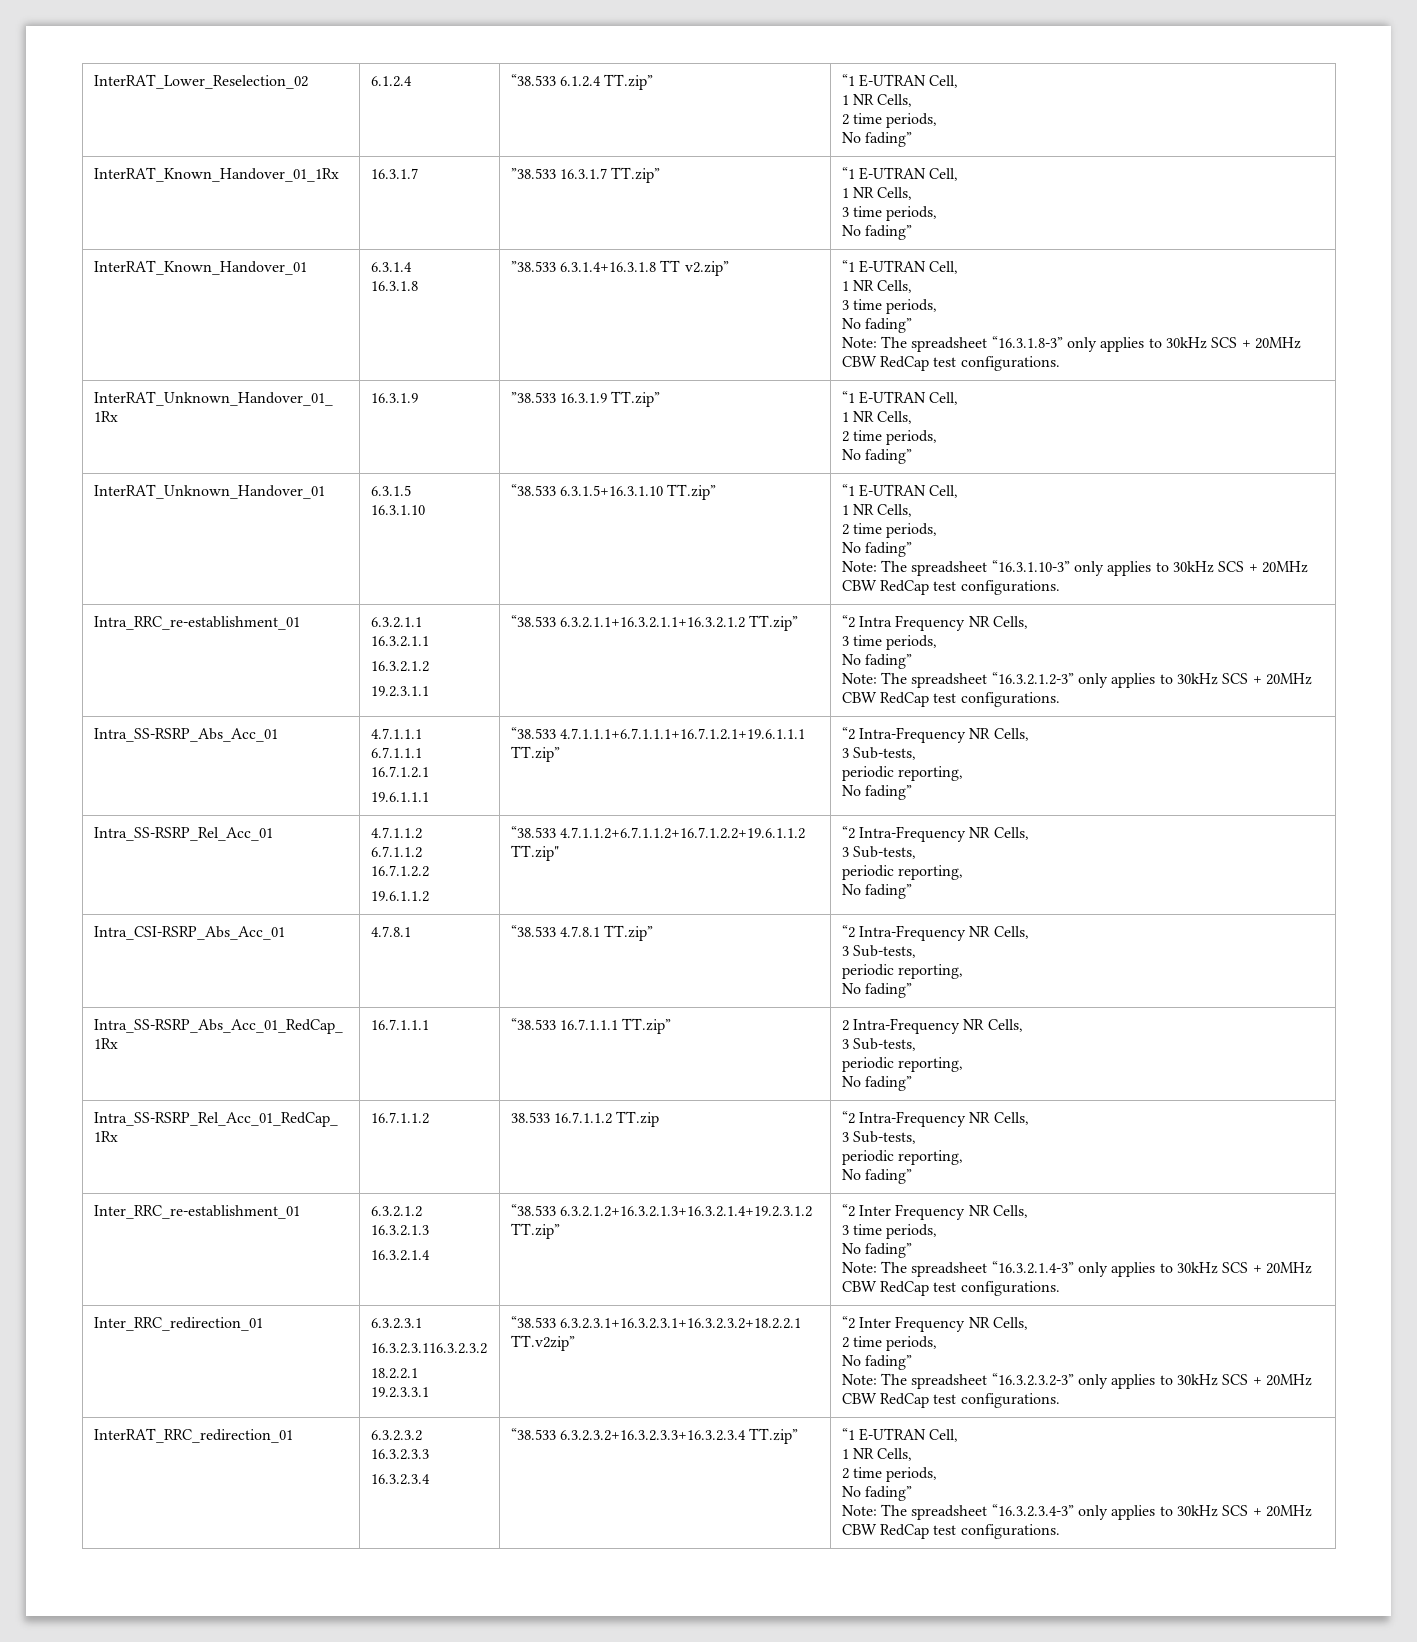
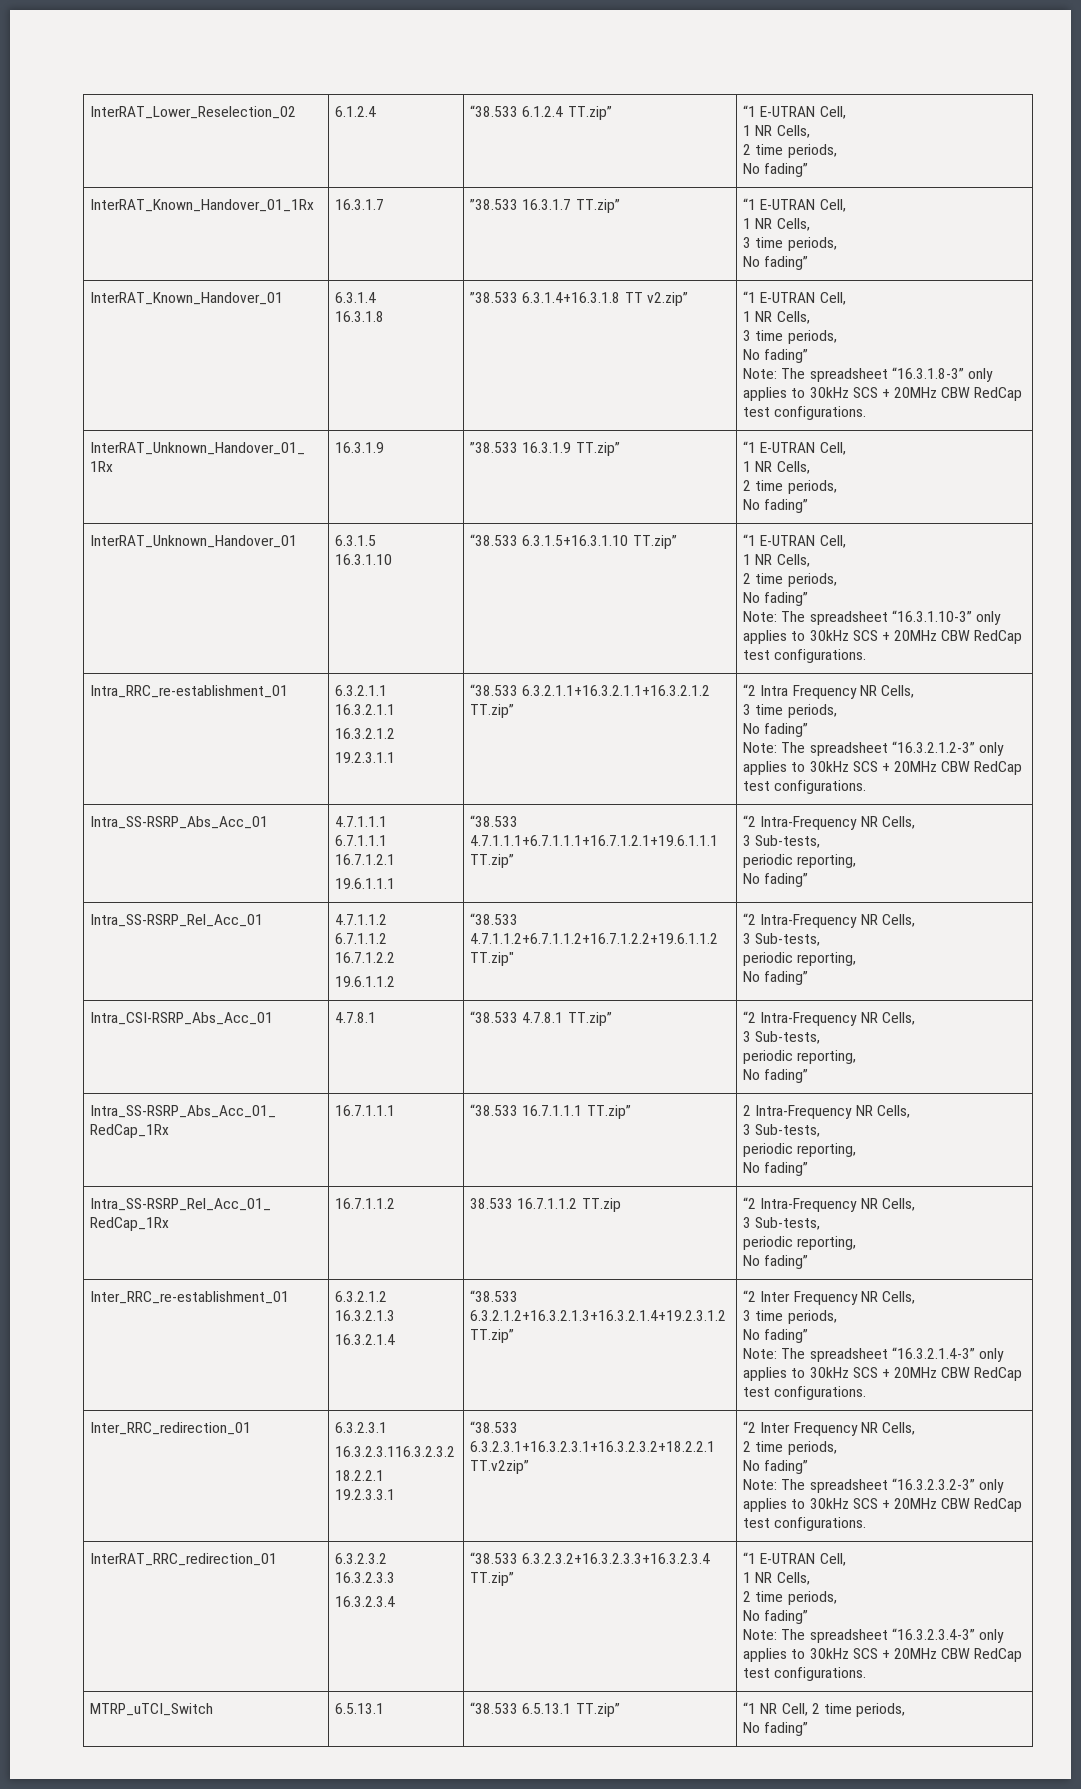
(1060, 1531) none -> [90,1703,214,1716] [335,1703,385,1714] [470,1702,620,1717] [743,1702,906,1717] [743,1722,809,1736] // MTRP_uTCI_Switch | 6.5.13.1 | “38.533 6.5.13.1 TT.zip” | “1 NR Cell, 2 time periods, // No fading”

